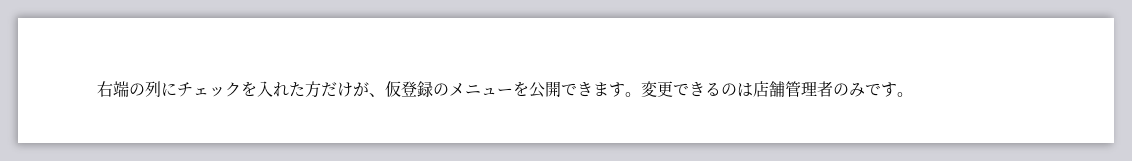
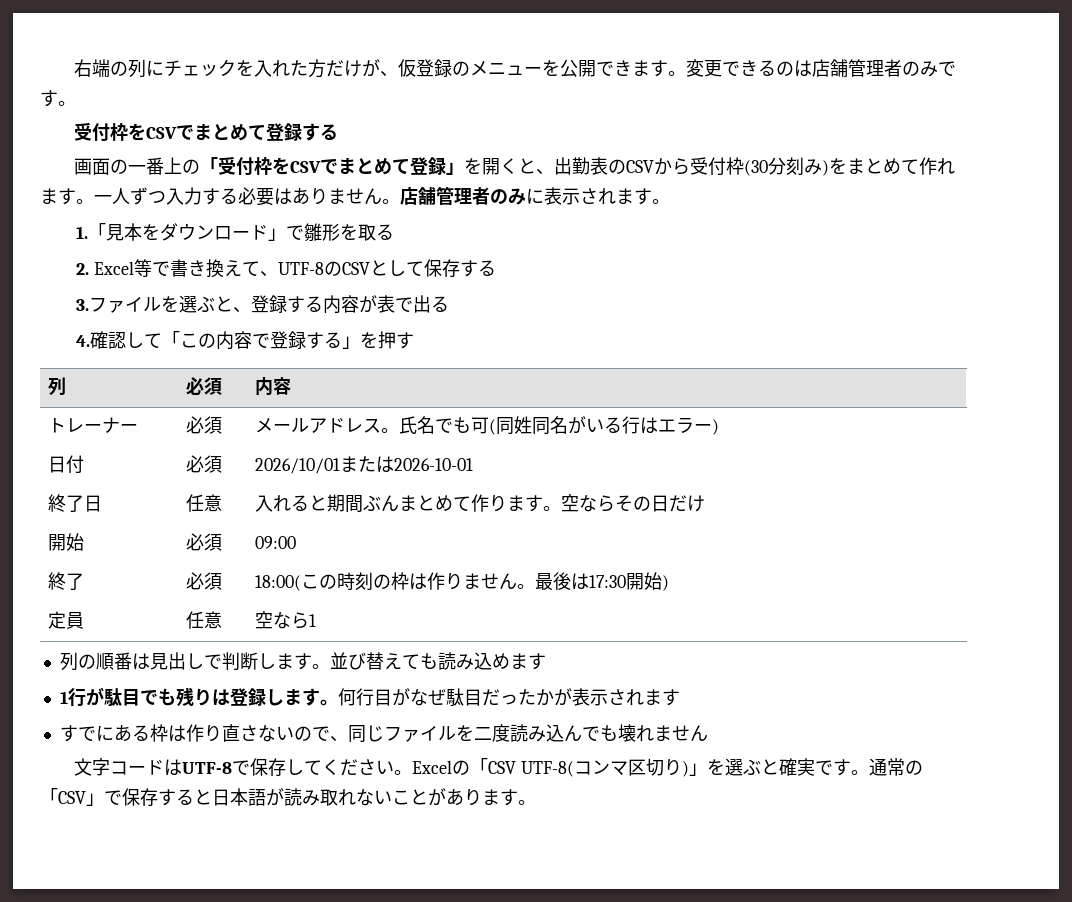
(913, 94) none -> [74,122,339,142] [74,156,956,176] [40,186,670,206] [75,223,394,241] [75,259,496,278] [75,295,449,314] [75,331,414,350] [48,377,67,396] [186,377,223,395] [255,377,292,396] [48,417,139,433] [186,416,223,434] [255,416,720,435] [48,455,85,474] [186,455,223,473] [255,456,474,474] [48,494,103,512] [186,494,223,512] [255,494,706,513] [48,533,85,551] [186,533,223,551] [255,536,297,549] [48,572,85,590] [186,572,223,590] [255,572,670,591] [48,611,85,629] [186,611,223,629] [255,611,317,629] [59,652,546,671] [59,687,680,707] [59,724,708,743] [74,758,923,777] [40,788,536,806] // 受付枠をCSVでまとめて登録する // 画面の一番上の「受付枠をCSVでまとめて登録」を開くと、出勤表のCSVから受付枠(30分刻み)をまとめて作れます。一人ずつ入力する必要はありません。店舗管理者のみに表示されます。 // 1.「見本をダウンロード」で雛形を取る // 2. Excel等で書き換えて、UTF-8のCSVとして保存する // 3.ファイルを選ぶと、登録する内容が表で出る // 4.確認して「この内容で登録する」を押す // 列 | 必須 | 内容 // トレーナー | 必須 | メールアドレス。氏名でも可(同姓同名がいる行はエラー) // 日付 | 必須 | 2026/10/01または2026-10-01 // 終了日 | 任意 | 入れると期間ぶんまとめて作ります。空ならその日だけ // 開始 | 必須 | 09:00 // 終了 | 必須 | 18:00(この時刻の枠は作りません。最後は17:30開始) // 定員 | 任意 | 空なら1 // 列の順番は見出しで判断します。並び替えても読み込めます // 1行が駄目でも残りは登録します。何行目がなぜ駄目だったかが表示されます // すでにある枠は作り直さないので、同じファイルを二度読み込んでも壊れません // 文字コードはUTF-8で保存してください。Excelの「CSV UTF-8(コンマ区切り)」を選ぶと確実です。通常の「CSV」で保存すると日本語が読み取れないことがあります。

